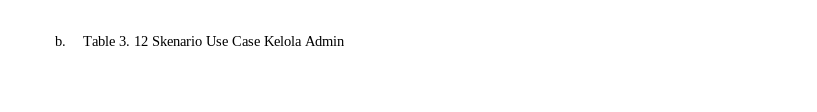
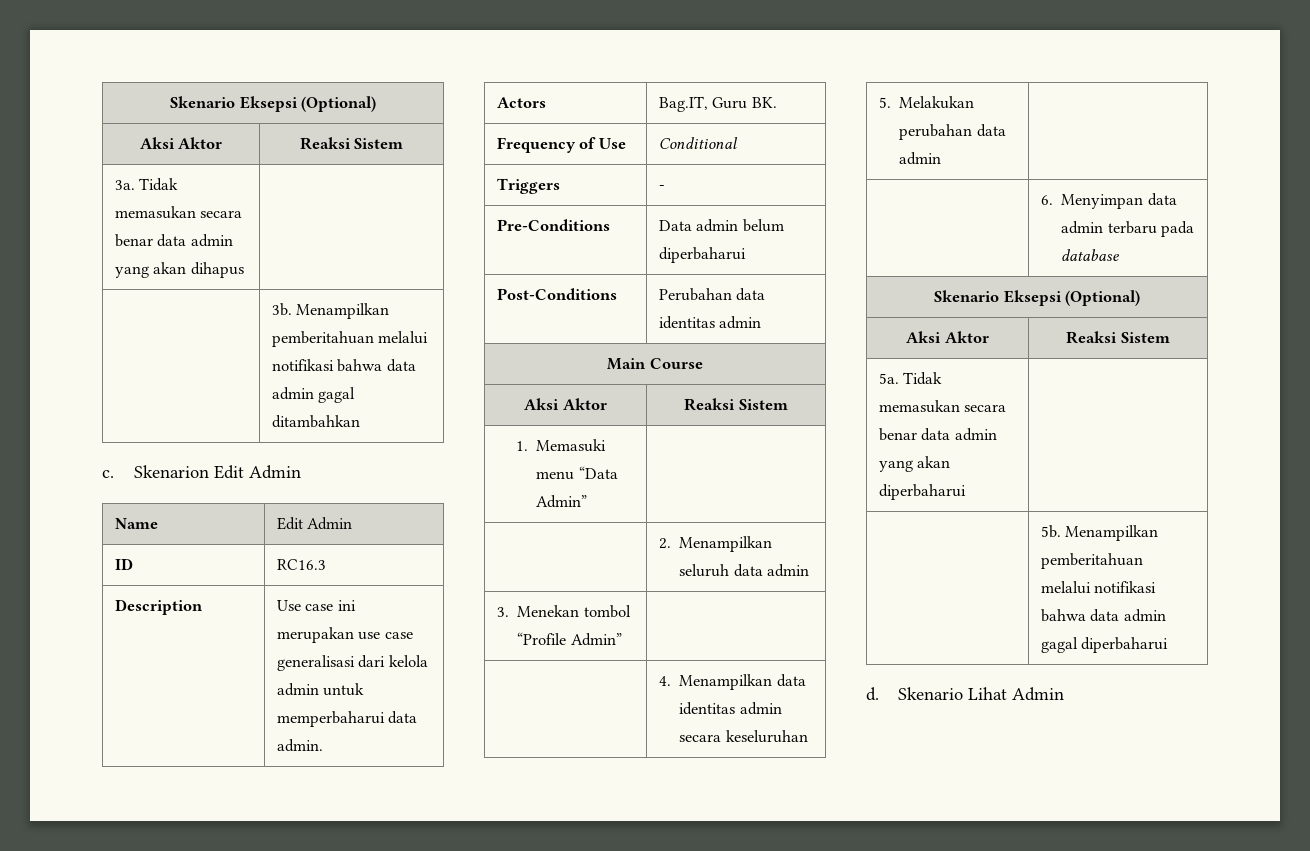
[55,36,302,46] b. Table 3. 12 Skenario Use Case Kelola -> [170,96,376,112] [139,137,223,149] [299,137,404,150] [114,178,179,191] [114,206,243,219] [114,234,233,247] [114,262,244,278] [271,303,390,319] [271,331,429,347] [271,359,416,372] [271,387,356,403] [271,415,360,428] [102,465,302,479] [114,518,158,529] [276,517,353,530] [114,558,133,570] [276,559,326,570] [114,599,203,615] [276,600,356,611] [276,627,413,643] [276,655,428,671] [276,683,365,696] [276,711,418,727] [276,739,323,752] [496,97,546,108] [658,96,777,112] [496,137,626,153] [658,137,738,149] [496,178,560,194] [658,185,665,190] [496,219,610,231] [658,219,784,232] [658,247,746,263] [496,288,617,300] [658,288,766,301] [658,316,762,329] [607,358,703,370] [524,398,607,410] [684,398,788,411] [516,439,607,452] [536,466,618,480] [536,495,588,508] [658,536,773,552] [679,564,809,577] [496,605,631,618] [517,632,622,646] [658,674,806,690] [679,702,782,715] [679,730,808,743] [878,96,975,109] [899,124,1006,140] [899,152,942,165] [1040,193,1177,209] [1061,221,1194,237] [1061,249,1121,261] [934,290,1140,306] [906,331,989,343] [1066,331,1170,344] [878,372,943,385] [878,400,1007,413] [878,428,997,441] [878,456,951,472] [878,484,966,500] [1040,525,1159,541] [1040,553,1143,569] [1040,581,1157,594] [1040,609,1166,622] [1040,637,1169,653] [866,687,1008,701] Skenario Eksepsi (Optional) // Aksi Aktor | Reaksi Sistem // 3a. Tidak memasukan secara benar data admin yang akan dihapus | // | 3b. Menampilkan pemberitahuan melalui notifikasi bahwa data admin gagal ditambahkan // c. Skenarion Edit Admin // Name | Edit Admin // ID | RC16.3 // Description | Use case ini merupakan use case generalisasi dari kelola admin untuk memperbaharui data admin. // Actors | Bag.IT, Guru BK. // Frequency of Use | Conditional // Triggers | - // Pre-Conditions | Data admin belum diperbaharui // Post-Conditions | Perubahan data identitas admin // Main Course // Aksi Aktor | Reaksi Sistem // 1. Memasuki menu “Data Admin” | // | 2. Menampilkan seluruh data admin // 3. Menekan tombol “Profile Admin” | // | 4. Menampilkan data identitas admin secara keseluruhan // 5. Melakukan perubahan data admin | // | 6. Menyimpan data admin terbaru pada database // Skenario Eksepsi (Optional) // Aksi Aktor | Reaksi Sistem // 5a. Tidak memasukan secara benar data admin yang akan diperbaharui | // | 5b. Menampilkan pemberitahuan melalui notifikasi bahwa data admin gagal diperbaharui // d. Skenario Lihat

